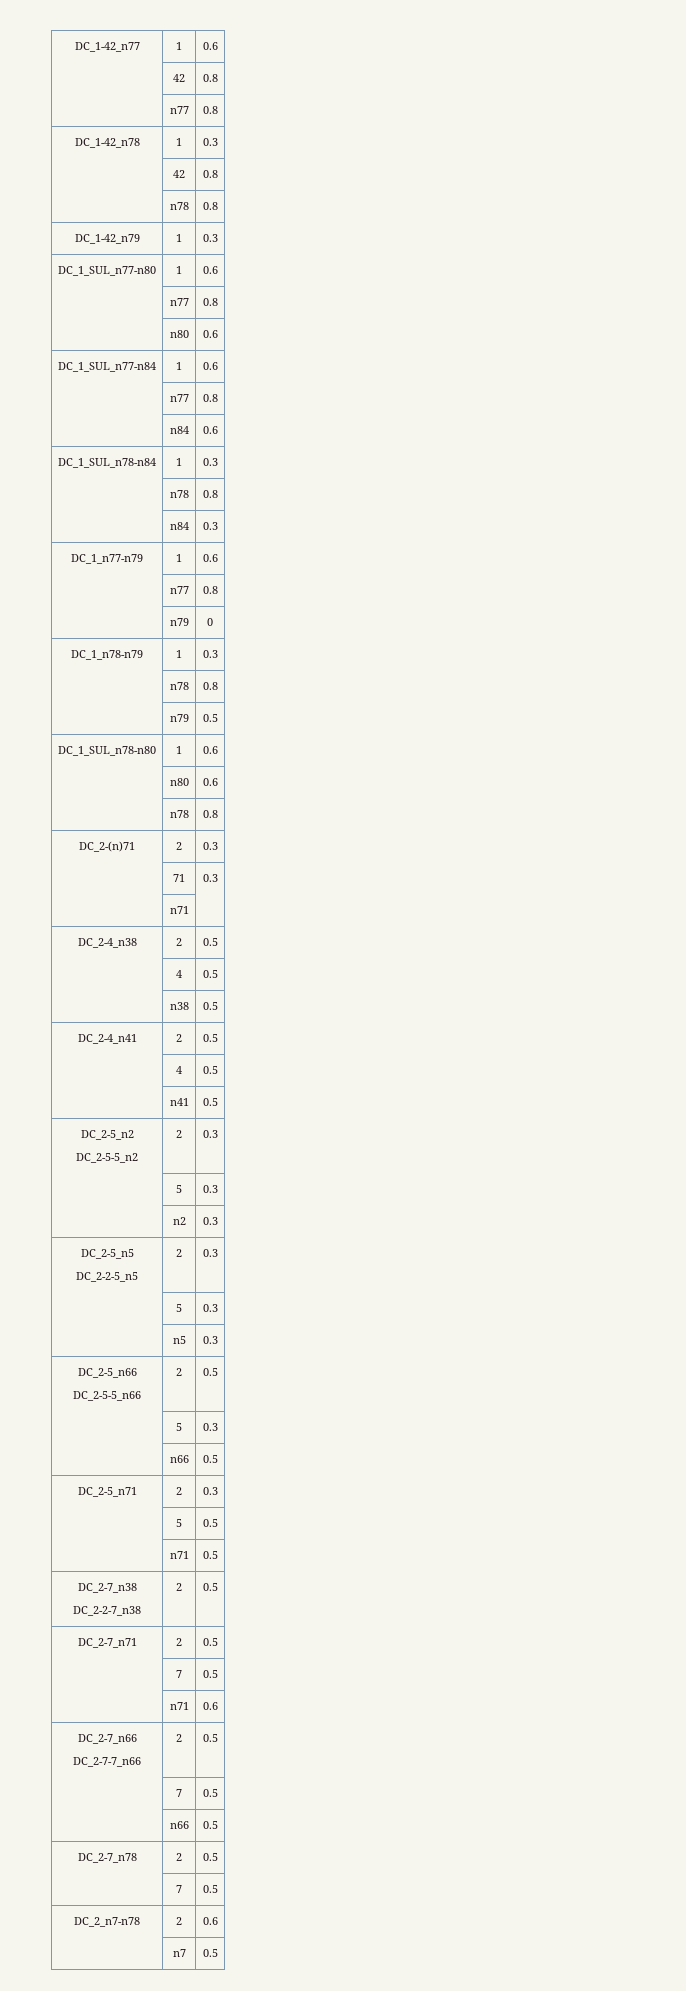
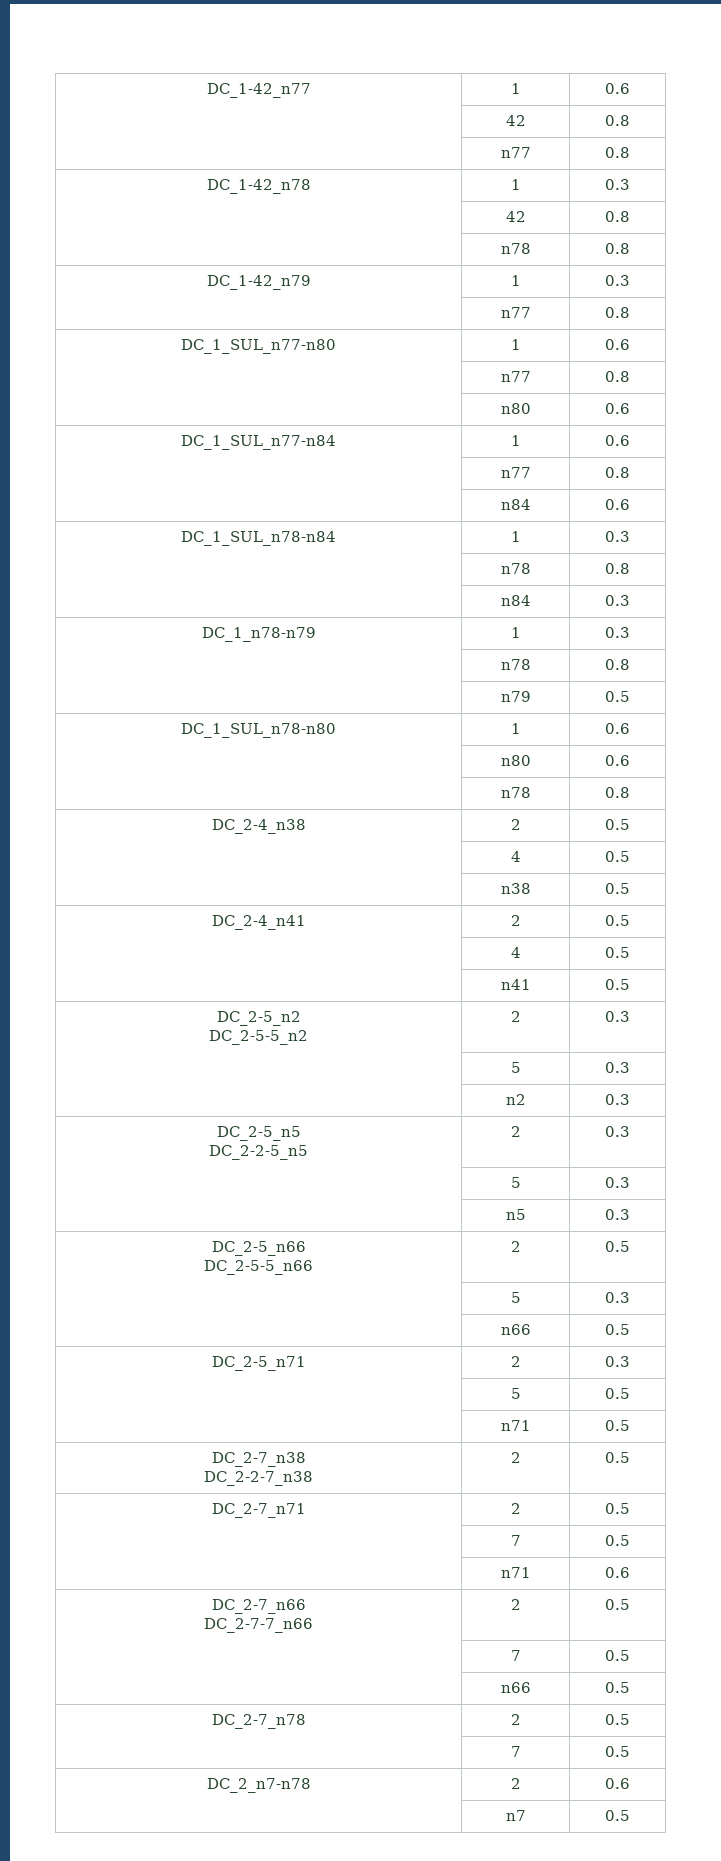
(218, 238) none -> [500,307,531,318] [605,307,630,318] // | n77 | 0.8
[71,554,143,564] [176,554,182,562] [202,554,218,562] [169,586,189,594] [202,586,218,594] [169,618,189,626] [207,618,213,626] // DC_1_n77-n79 | 1 | 0.6 // | n77 | 0.8 // | n79 | 0 -> (630, 600) none
[79,841,135,852] [176,842,182,850] [202,842,218,850] [173,874,185,882] [202,874,218,882] [169,906,189,914] // DC_2-(n)71 | 2 | 0.3 // | 71 | 0.3 // | n71 | -> (630, 792) none

